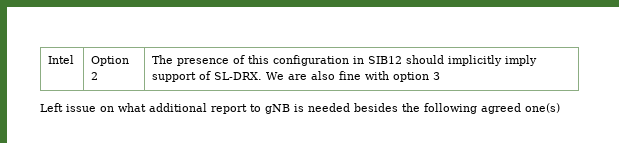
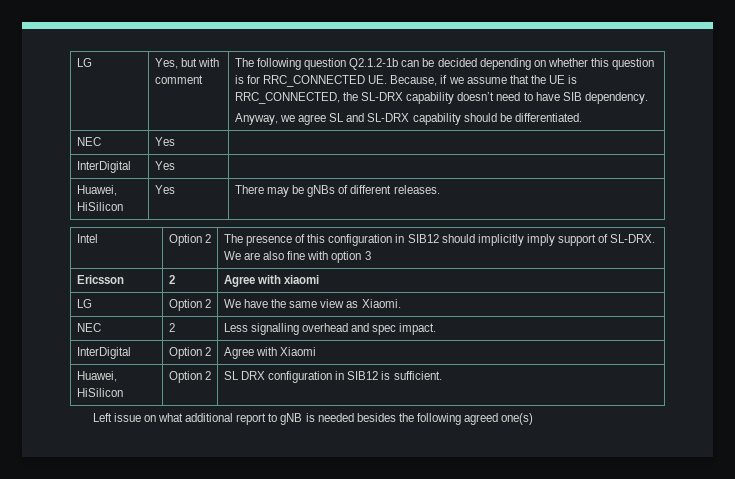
(48, 59) none -> [76,58,92,67] [154,58,220,69] [154,75,203,84] [234,58,655,70] [234,75,578,87] [234,92,648,104] [234,113,582,125] [76,137,101,146] [154,137,175,146] [76,161,131,173] [154,161,175,170] [76,185,117,196] [76,202,123,211] [154,185,175,194] [234,185,440,197] LG | Yes, but with comment | The following question Q2.1.2-1b can be decided depending on whether this question is for RRC_CONNECTED UE. Because, if we assume that the UE is RRC_CONNECTED, the SL-DRX capability doesn’t need to have SIB dependency. // Anyway, we agree SL and SL-DRX capability should be differentiated. // NEC | Yes | // InterDigital | Yes | // Huawei, HiSilicon | Yes | There may be gNBs of different releases. //
(441, 76) none -> [76,275,124,284] [168,275,175,284] [223,275,320,287] [76,299,92,308] [168,299,212,311] [223,299,401,308] [76,323,101,332] [168,323,175,332] [223,323,437,335] [76,347,131,359] [168,347,212,359] [223,347,317,359] [76,371,117,382] [76,388,123,397] [168,371,212,383] [223,371,442,383] // Ericsson | 2 | Agree with xiaomi // LG | Option 2 | We have the same view as Xiaomi. // NEC | 2 | Less signalling overhead and spec impact. // InterDigital | Option 2 | Agree with Xiaomi // Huawei, HiSilicon | Option 2 | SL DRX configuration in SIB12 is sufficient.

